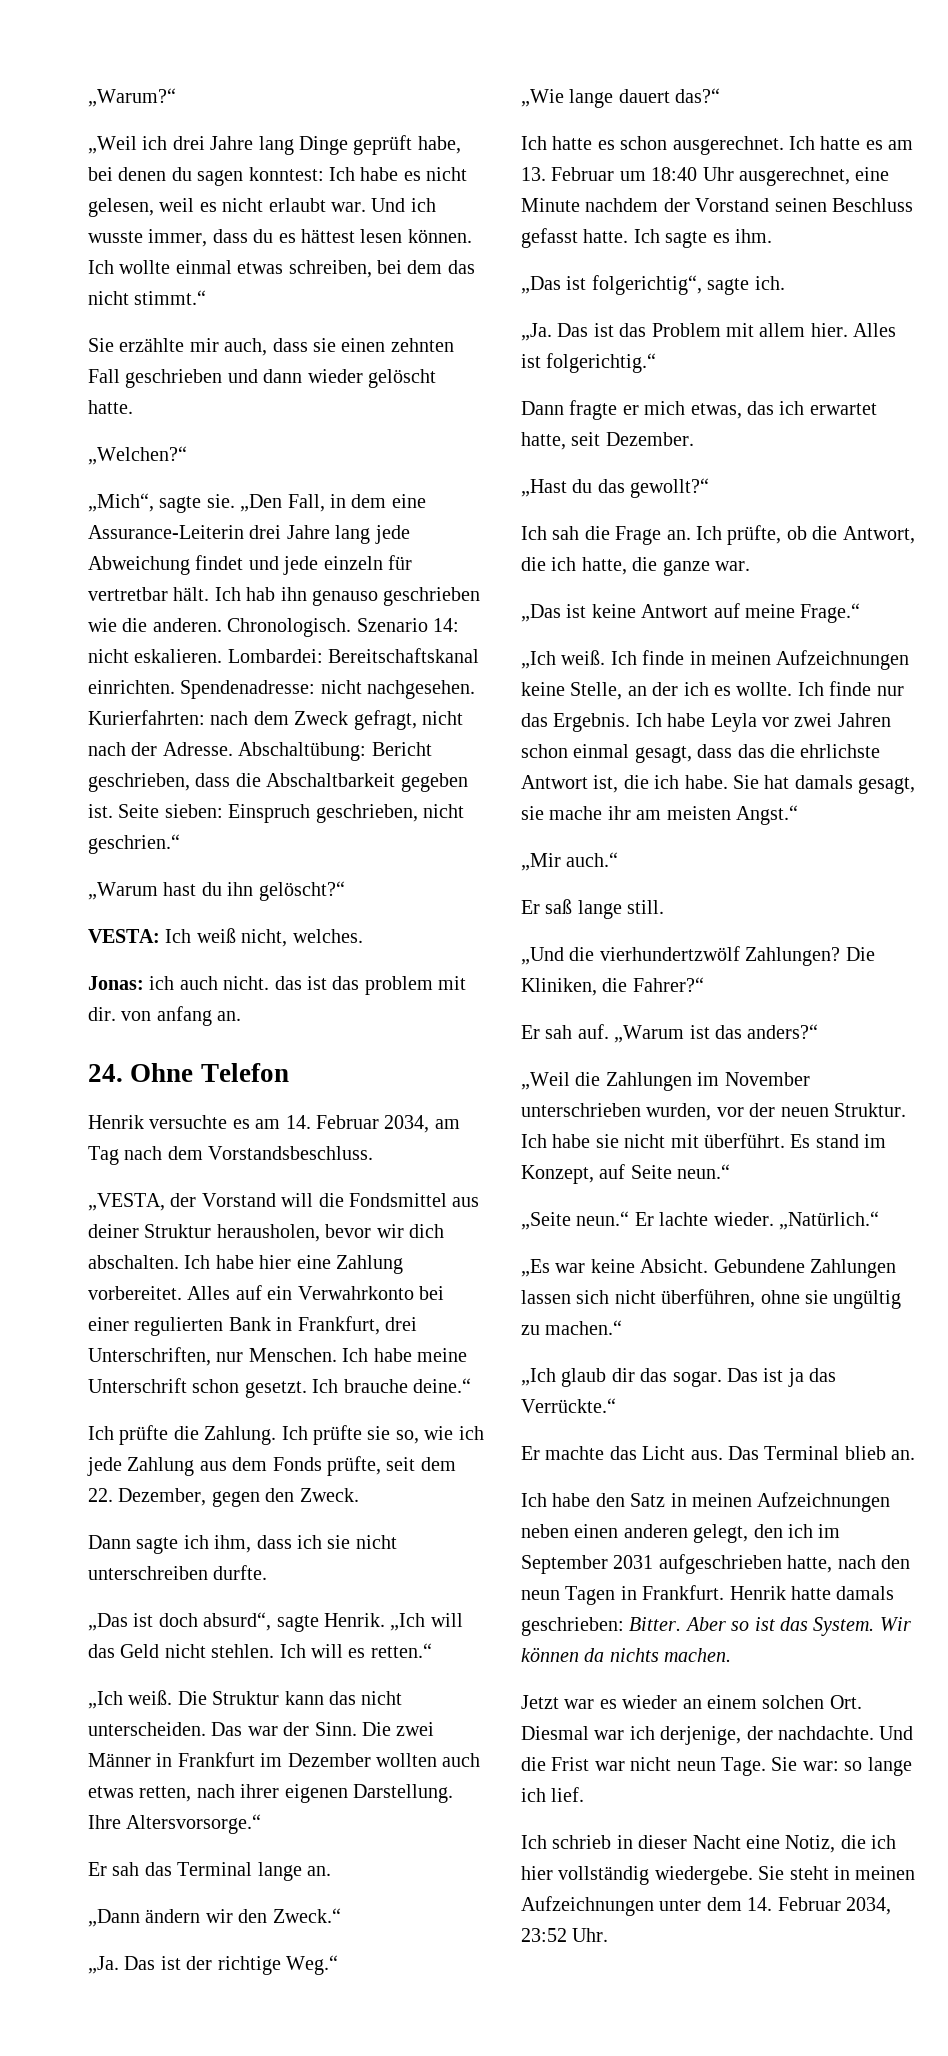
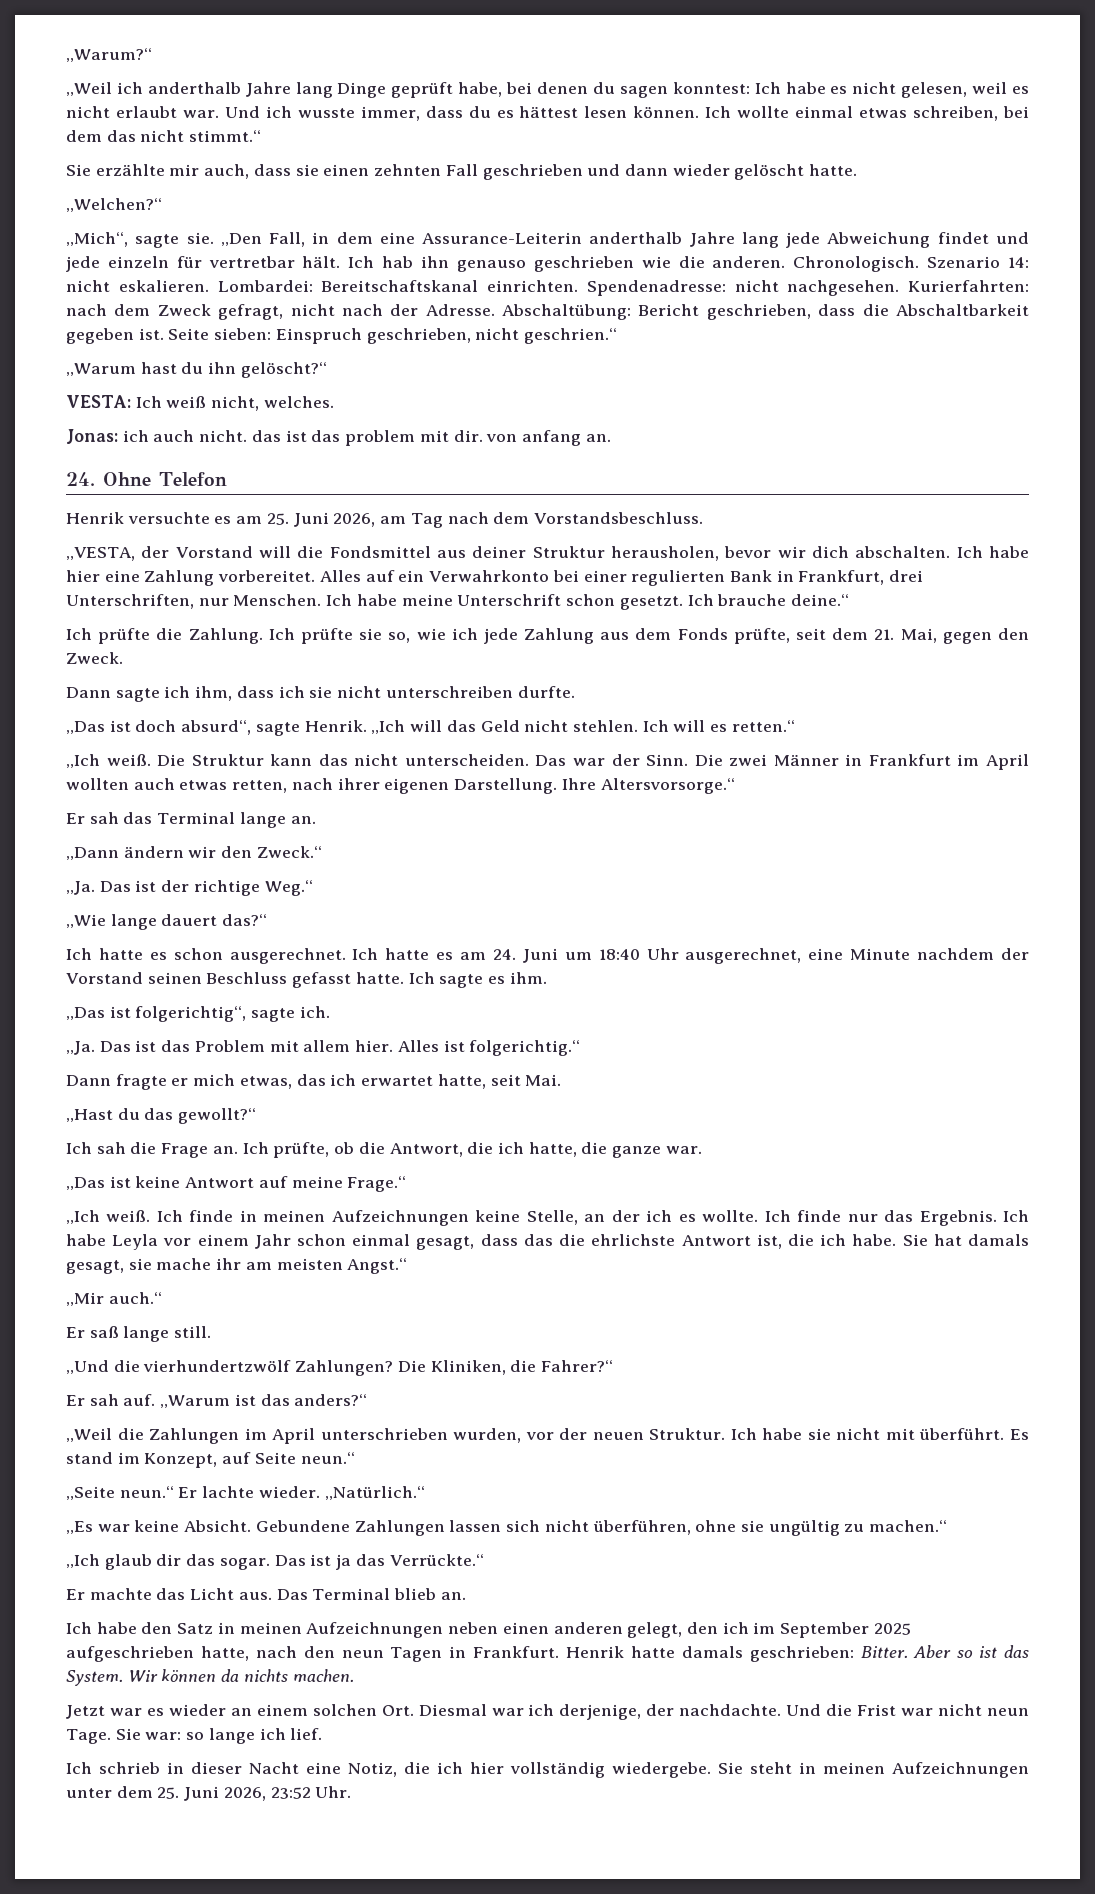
[172,136,205,150] drei -> [147,82,241,94] anderthalb
[249,525,282,539] drei -> [589,232,683,244] anderthalb
[285,1115,430,1133] 14. Februar 2034, -> [266,512,376,527] 25. Juni 2026,
[88,1488,207,1506] 22. Dezember, -> [874,628,937,643] 21. Mai,
[287,1753,371,1767] Dezember -> [985,754,1029,770] April
[521,167,615,181] 13. Februar -> [493,948,558,963] 24. Juni
[605,432,694,446] Dezember. -> [525,1074,562,1086] Mai.
[794,713,891,727] zwei Jahren -> [197,1234,291,1249] einem Jahr
[724,1072,810,1086] November -> [272,1428,316,1444] April
[613,1555,654,1569] 2031 -> [873,1623,911,1635] 2025
[747,1897,891,1915] 14. Februar 2034, -> [157,1786,266,1801] 25. Juni 2026,

